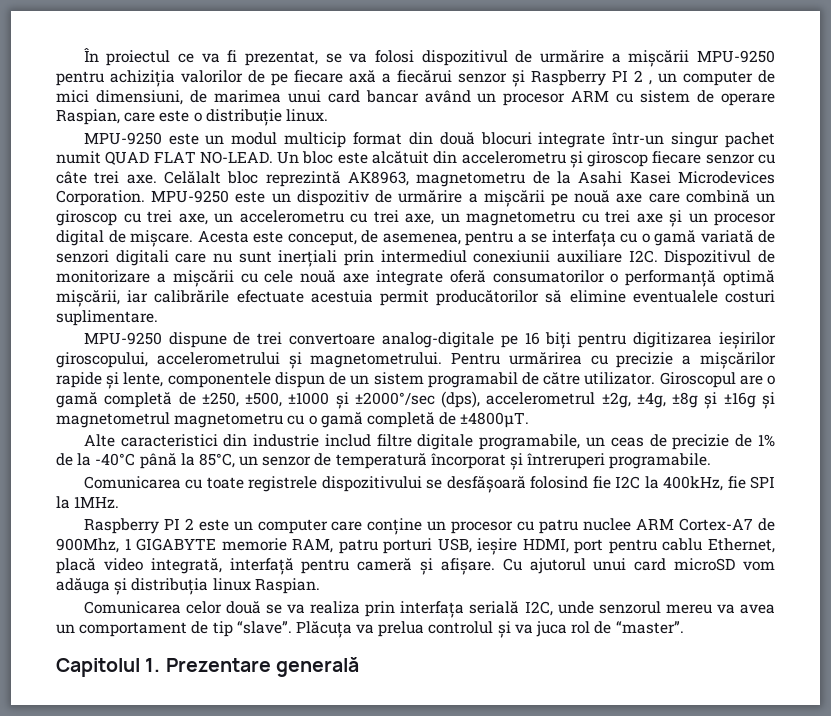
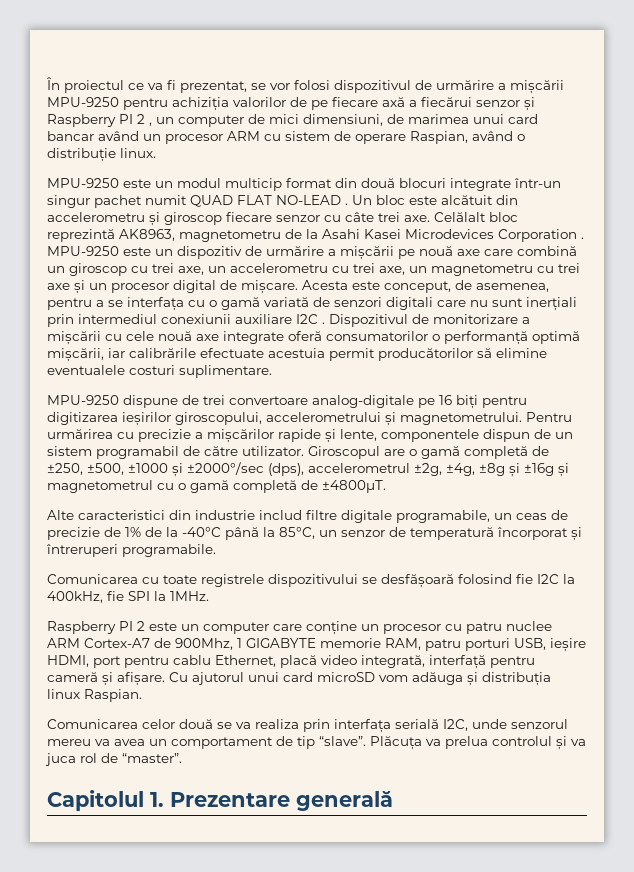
[349,53,368,63] va -> [270,83,290,90] vor
[124,110,190,122] care este -> [472,131,513,141] având
[199,151,273,164] NO-LEAD. -> [276,195,348,205] NO-LEAD .
[56,190,145,206] Corporation. -> [498,229,584,242] Corporation .
[628,250,658,263] I2C. -> [296,314,325,324] I2C .
[174,413,284,428] magnetometru -> (153, 486) none

